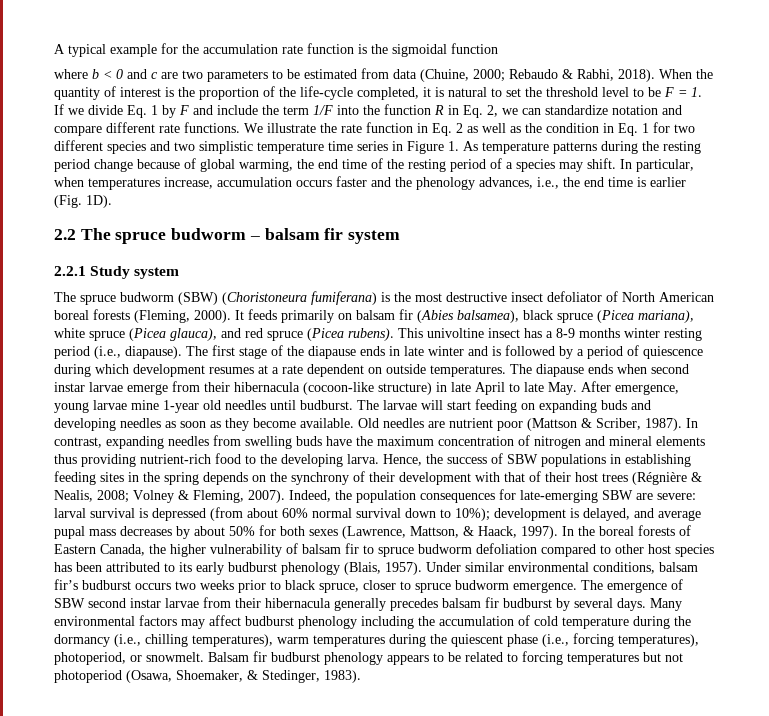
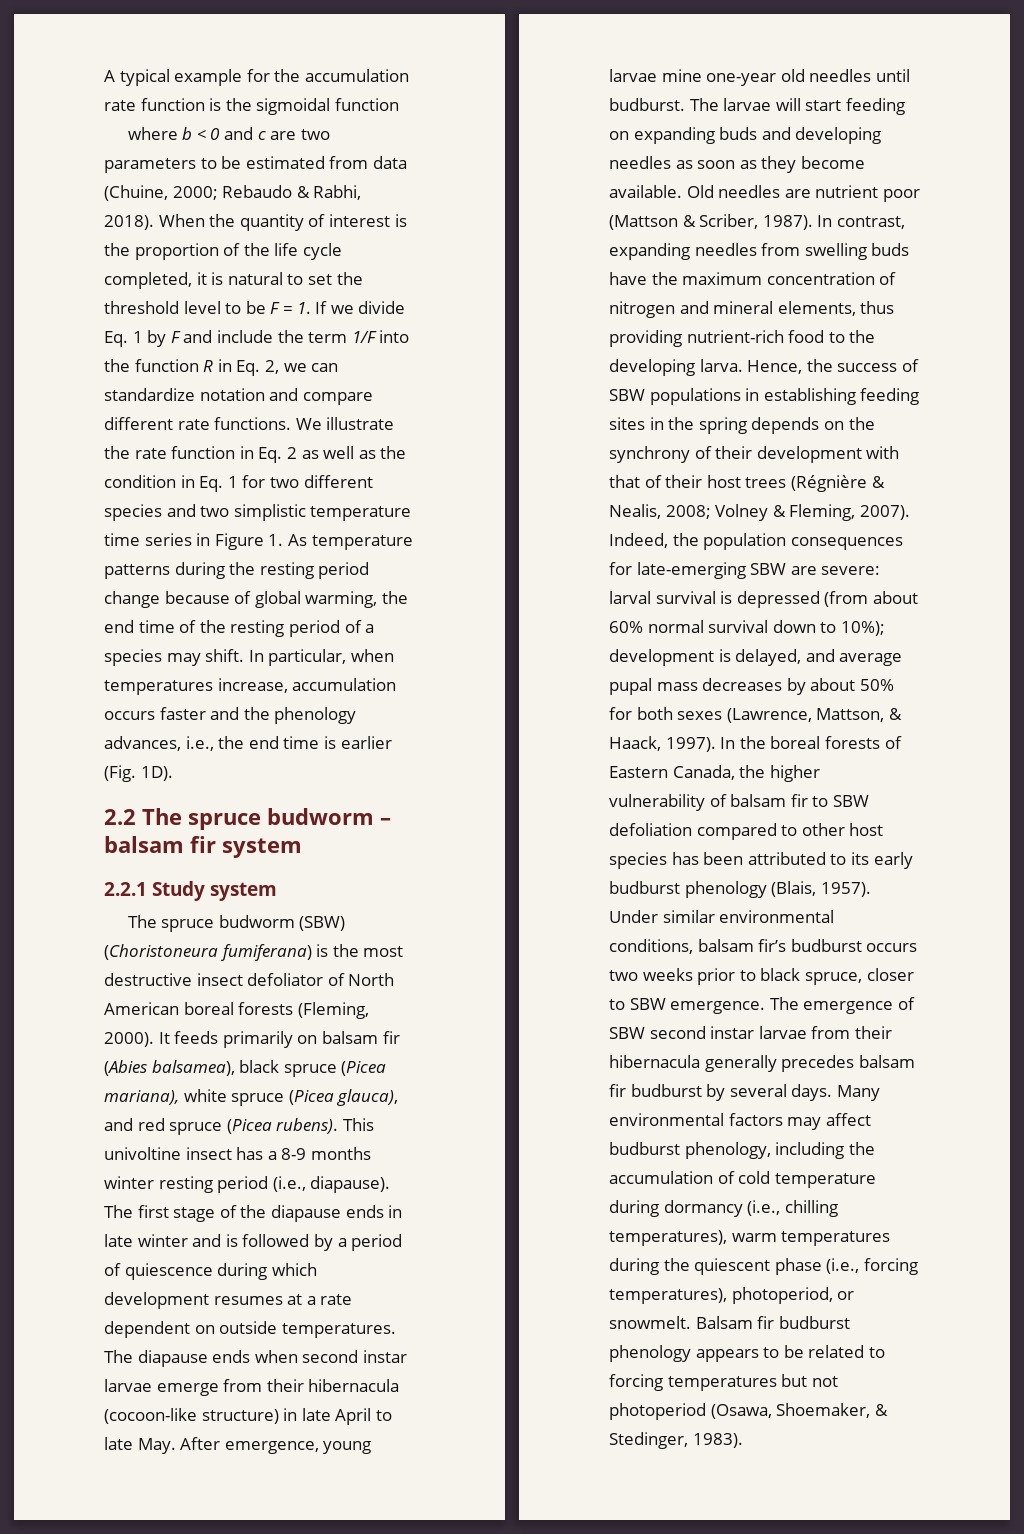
[300,86,353,100] life-cycle -> [274,243,342,260] life cycle
[163,400,199,413] 1-year -> [706,73,777,86] one-year
[656,436,705,446] elements -> [777,301,856,316] elements,
[378,544,472,557] spruce budworm -> [832,795,869,807] SBW
[415,580,509,593] spruce budworm -> [629,998,666,1010] SBW
[298,616,357,629] phenology -> [684,1142,771,1159] phenology,
[674,616,691,626] the -> (659, 1208) none

